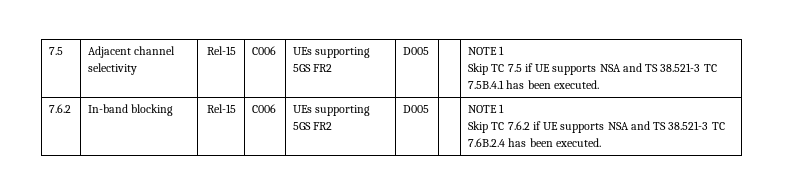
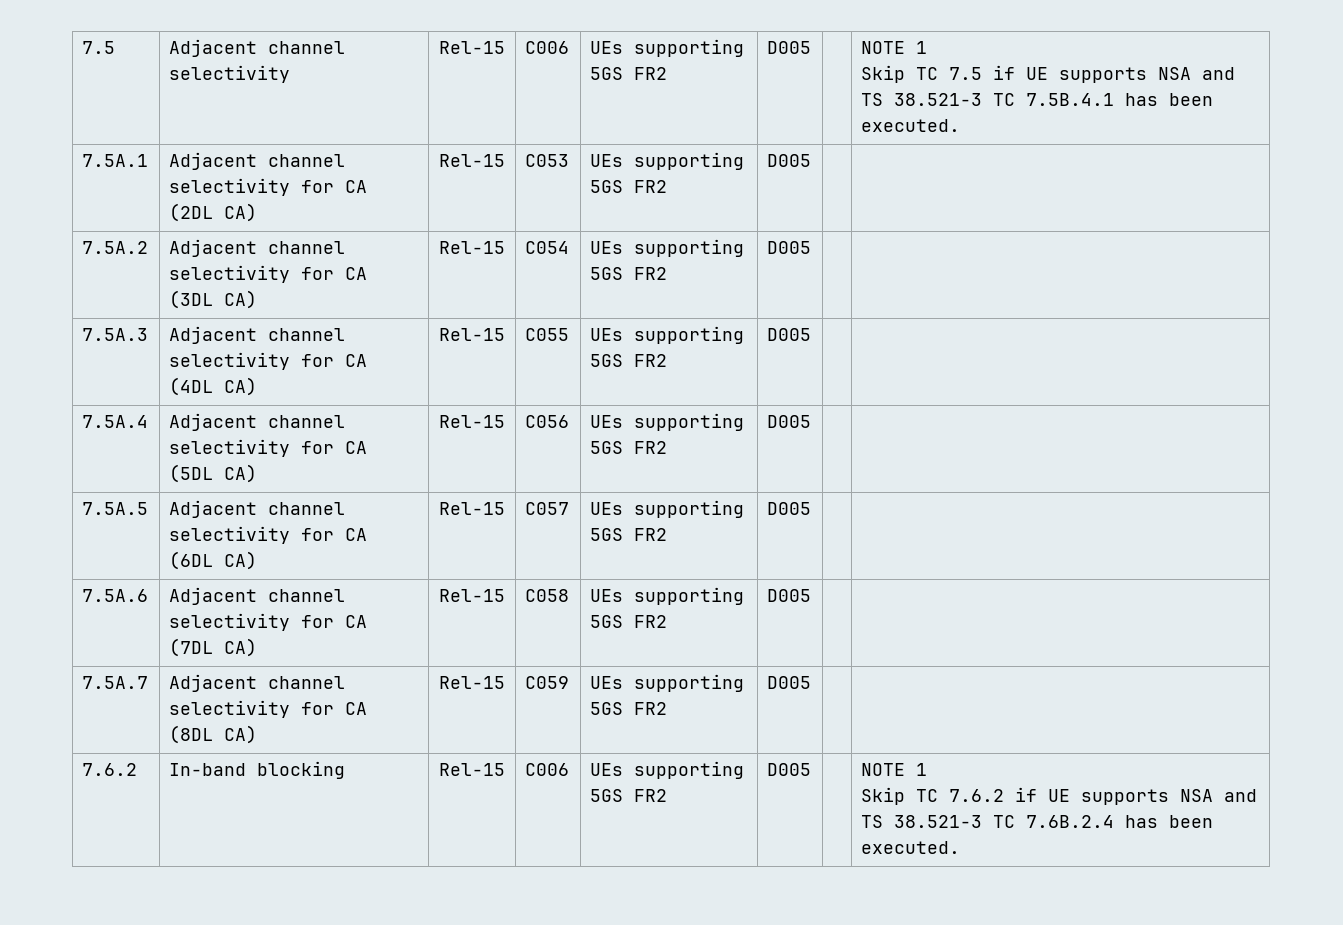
(599, 84) none -> [82,154,149,167] [169,152,346,170] [169,178,368,196] [169,203,258,222] [439,154,505,167] [525,154,570,167] [590,152,745,170] [590,180,668,193] [767,154,812,167] [82,241,149,254] [169,239,346,257] [169,265,368,283] [169,290,258,309] [439,241,505,254] [525,241,570,254] [590,239,745,257] [590,267,668,280] [767,241,812,254] [82,328,149,341] [169,326,346,344] [169,352,368,370] [169,377,258,396] [439,328,505,341] [525,328,570,341] [590,326,745,344] [590,354,668,367] [767,328,812,341] [82,415,149,428] [169,413,346,431] [169,439,368,457] [169,464,258,483] [439,415,505,428] [525,415,570,428] [590,413,745,431] [590,441,668,454] [767,415,812,428] [82,502,149,515] [169,500,346,518] [169,526,368,544] [169,551,258,570] [439,502,505,515] [525,502,570,515] [590,500,745,518] [590,528,668,541] [767,502,812,515] [82,589,149,602] [169,587,346,605] [169,613,368,631] [169,638,258,657] [439,589,505,602] [525,589,570,602] [590,587,745,605] [590,615,668,628] [767,589,812,602] [82,676,149,689] [169,674,346,692] [169,700,368,718] [169,725,258,744] [439,676,505,689] [525,676,570,689] [590,674,745,692] [590,702,668,715] [767,676,812,689] // 7.5A.1 | Adjacent channel selectivity for CA (2DL CA) | Rel-15 | C053 | UEs supporting 5GS FR2 | D005 | | // 7.5A.2 | Adjacent channel selectivity for CA (3DL CA) | Rel-15 | C054 | UEs supporting 5GS FR2 | D005 | | // 7.5A.3 | Adjacent channel selectivity for CA (4DL CA) | Rel-15 | C055 | UEs supporting 5GS FR2 | D005 | | // 7.5A.4 | Adjacent channel selectivity for CA (5DL CA) | Rel-15 | C056 | UEs supporting 5GS FR2 | D005 | | // 7.5A.5 | Adjacent channel selectivity for CA (6DL CA) | Rel-15 | C057 | UEs supporting 5GS FR2 | D005 | | // 7.5A.6 | Adjacent channel selectivity for CA (7DL CA) | Rel-15 | C058 | UEs supporting 5GS FR2 | D005 | | // 7.5A.7 | Adjacent channel selectivity for CA (8DL CA) | Rel-15 | C059 | UEs supporting 5GS FR2 | D005 | |

